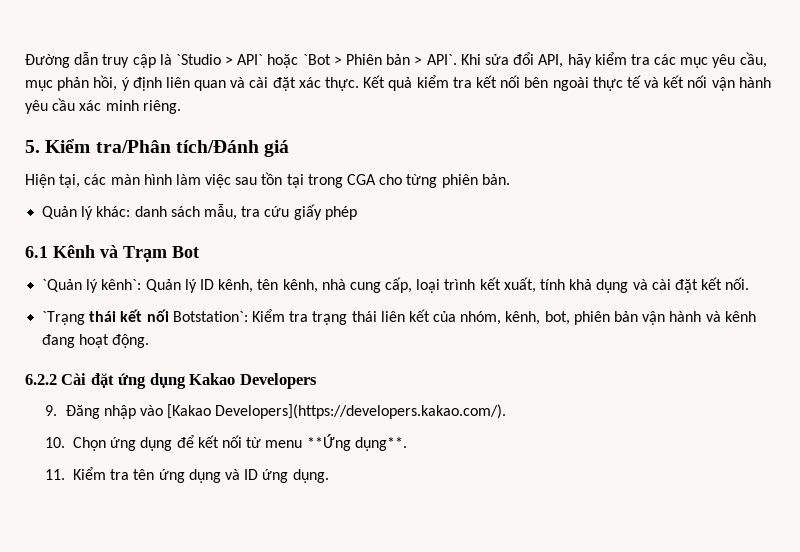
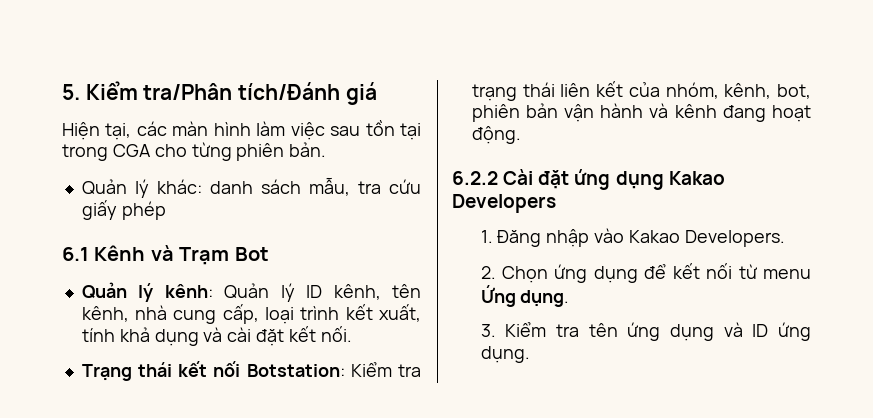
[25,52,767,68] [25,75,771,91] [25,98,181,114] Đường dẫn truy cập là `Studio > API` hoặc `Bot > Phiên bản > API`. Khi sửa đổi API, hãy kiểm tra các mục yêu cầu, mục phản hồi, ý định liên quan và cài đặt xác thực. Kết quả kiểm tra kết nối bên ngoài thực tế và kết nối vận hành yêu cầu xác minh riêng. // -> (62, 92) none
[42,279,142,293] `Quản lý kênh`: -> [81,282,213,302] Quản lý kênh:
[42,311,86,325] `Trạng -> [81,364,132,381] Trạng
[172,311,248,322] Botstation`: -> [246,364,345,377] Botstation:
[45,405,58,416] 9. -> [480,230,493,243] 1.
[167,404,507,419] [45,437,66,448] [Kakao Developers](https://developers.kakao.com/). // 10. -> [628,230,785,247] [480,266,496,279] Kakao Developers. // 2.
[306,434,407,451] [45,469,66,480] **Ứng dụng**. // 11. -> [480,285,570,307] [480,324,496,337] Ứng dụng. // 3.

